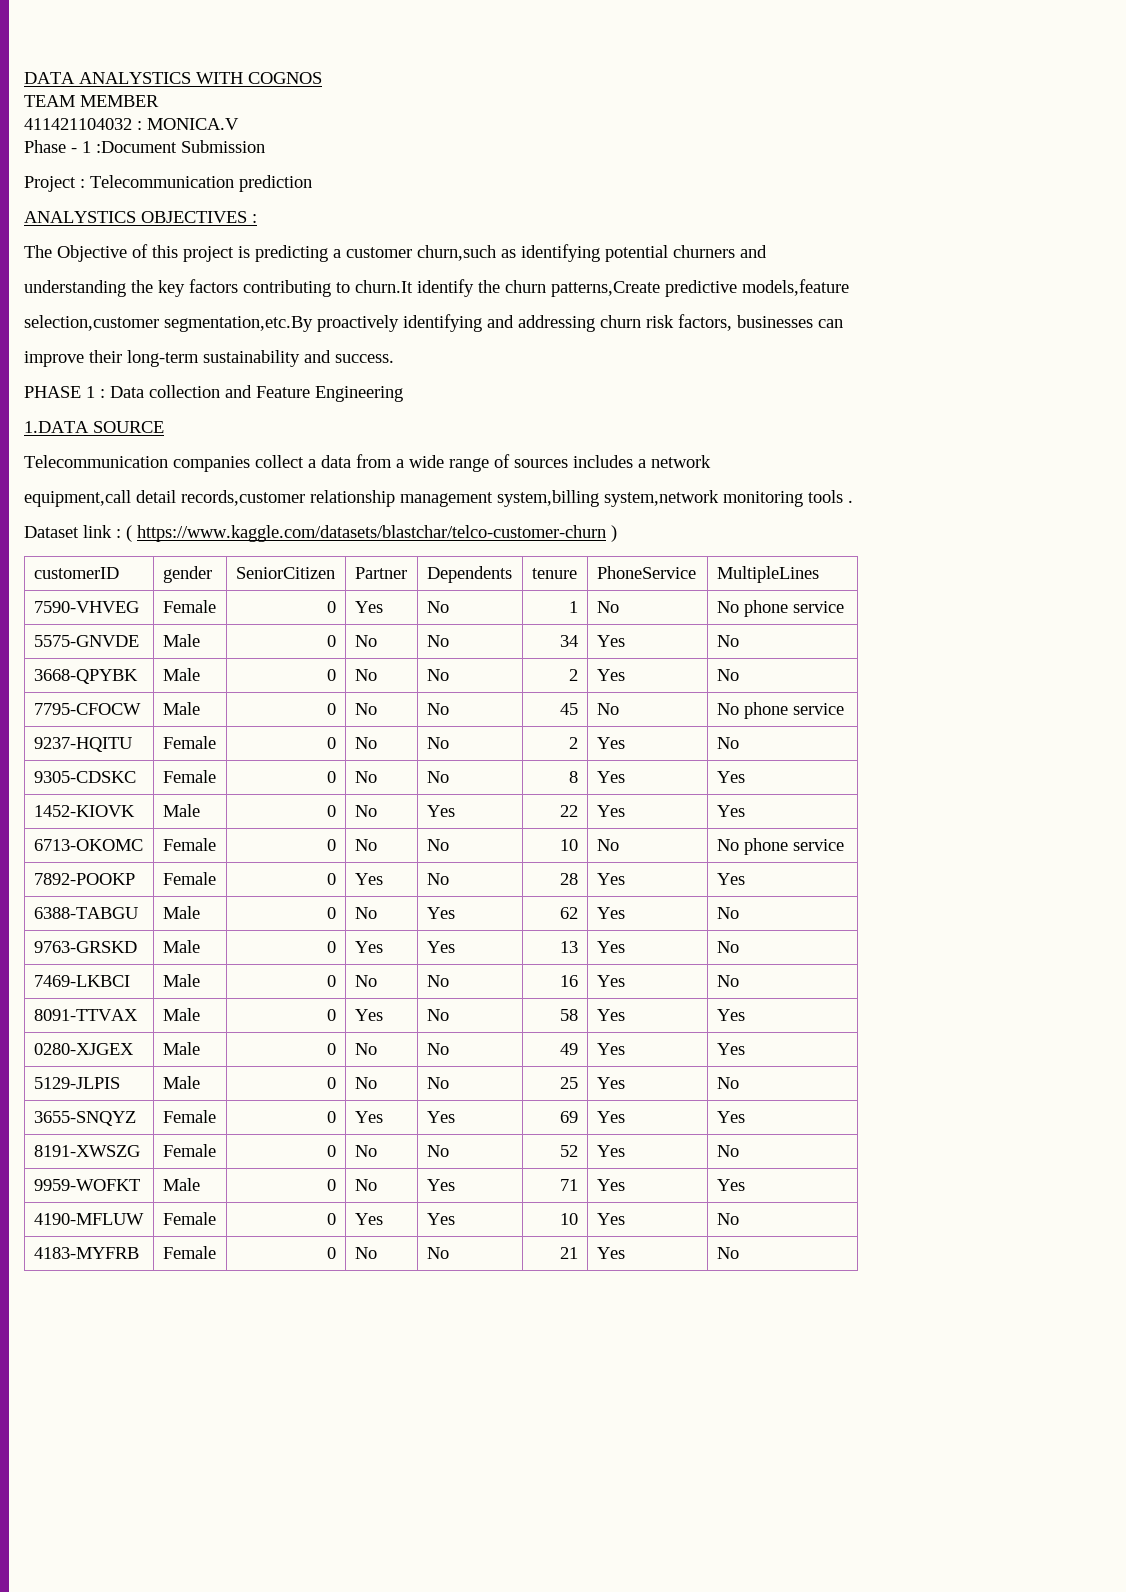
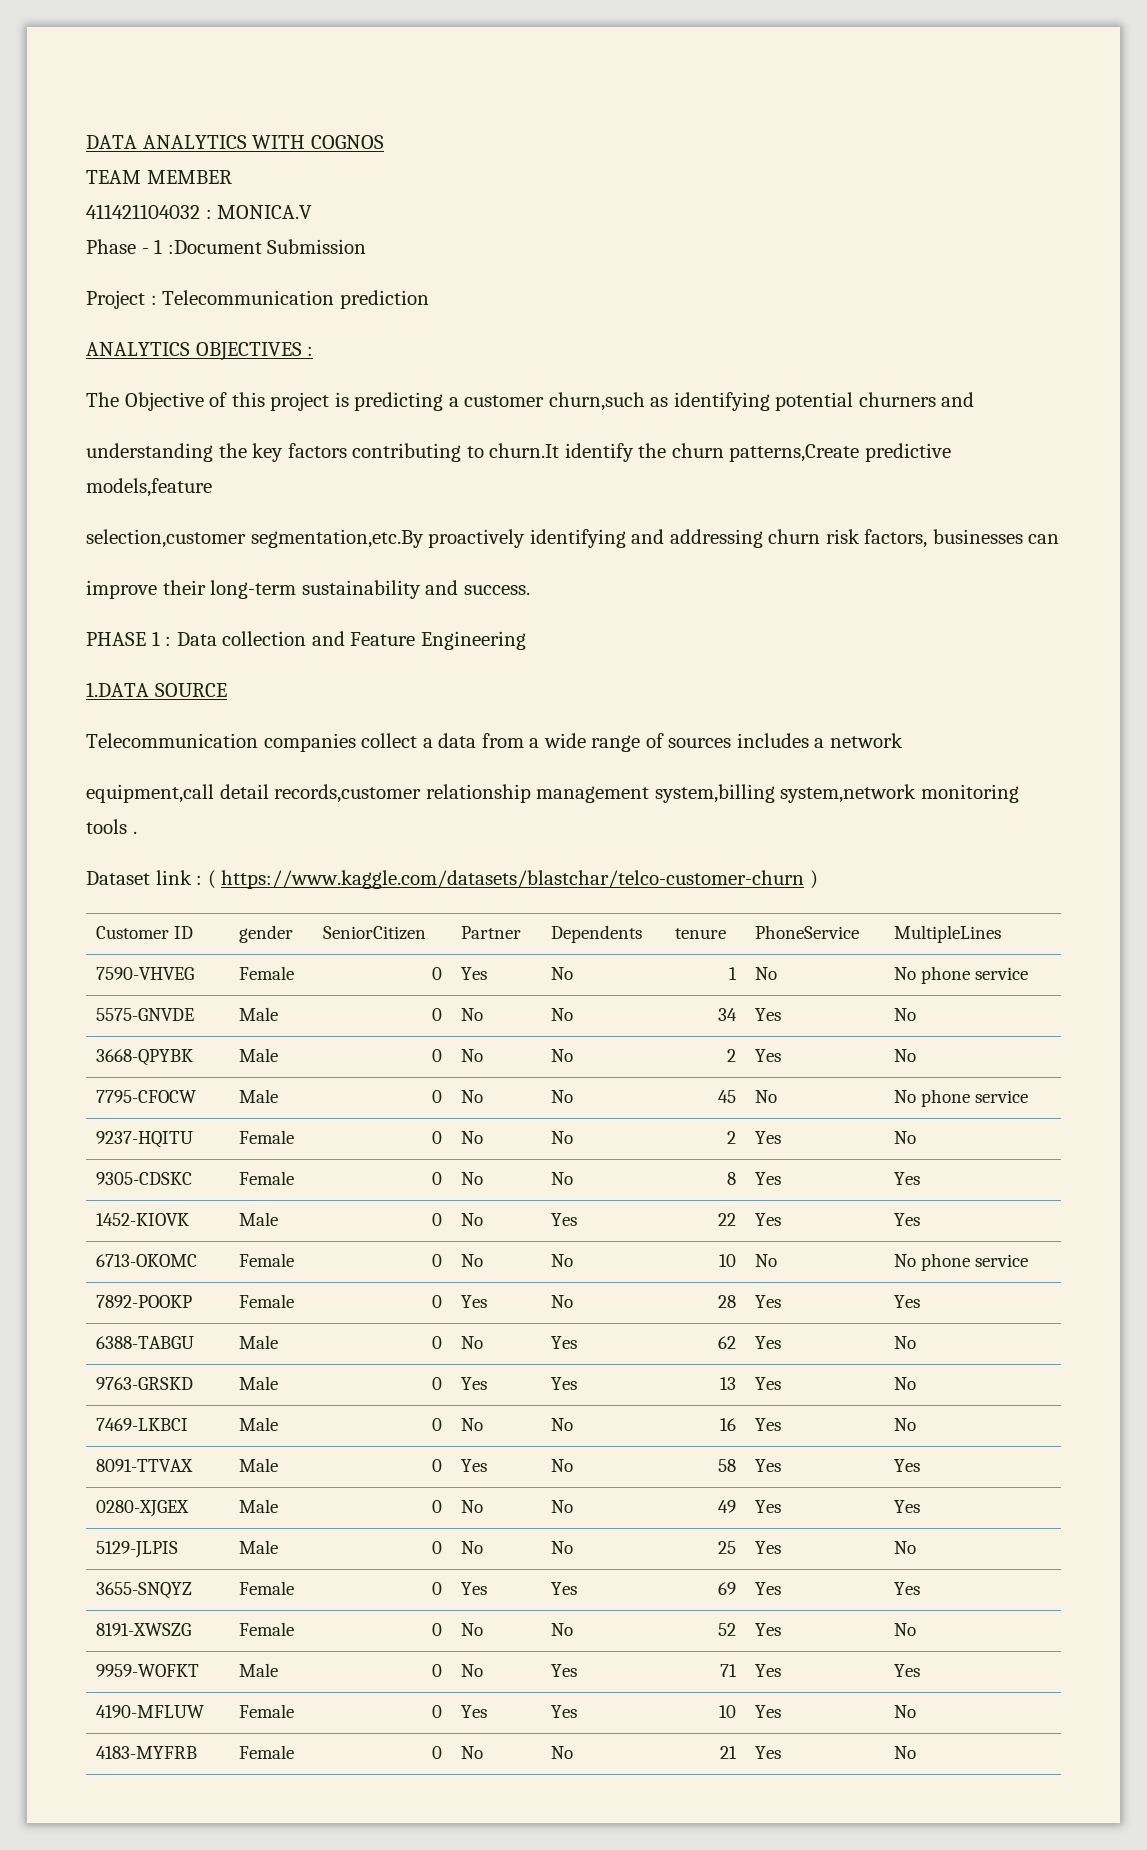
[79,72,191,84] ANALYSTICS -> [142,135,247,149] ANALYTICS
[24,211,136,223] ANALYSTICS -> [86,342,190,356] ANALYTICS
[33,567,119,579] customerID -> [96,926,194,939] Customer ID

